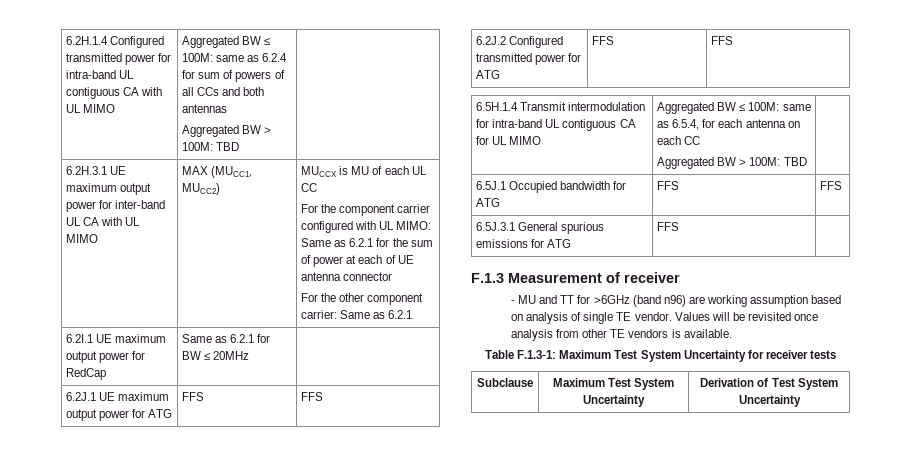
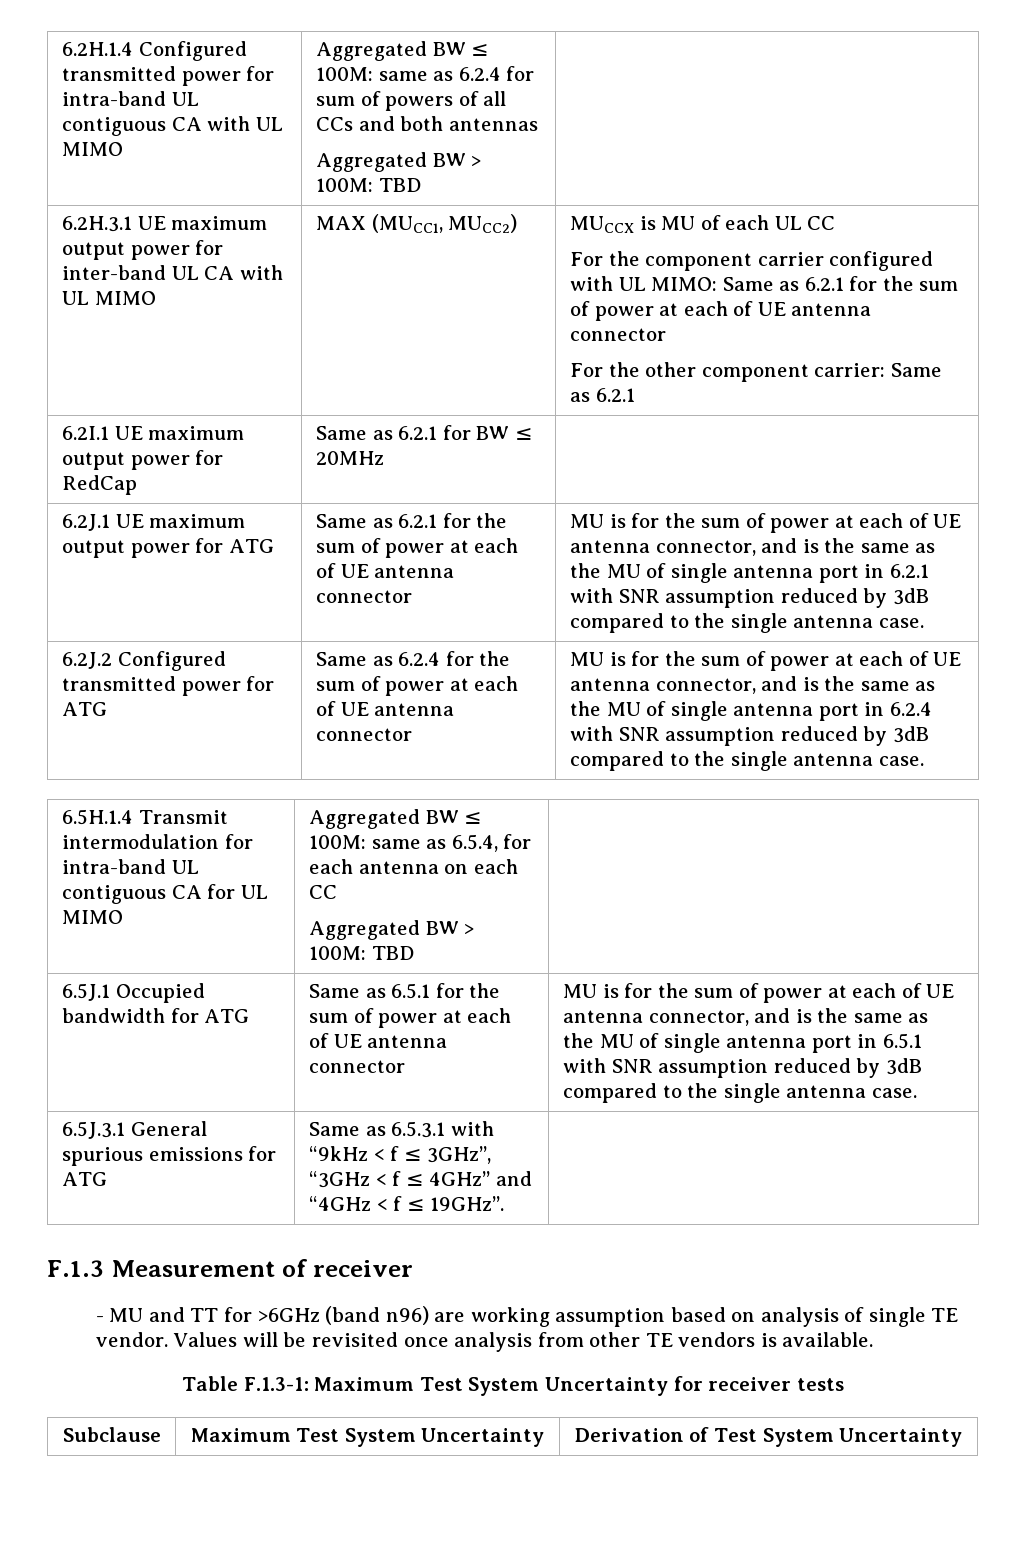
[182,392,205,401] [301,392,324,401] FFS | FFS -> [315,513,508,528] [315,538,519,558] [315,563,455,578] [315,590,412,603] [569,513,962,533] [569,538,936,556] [569,563,929,583] [569,588,929,608] [569,613,924,633] Same as 6.2.1 for the sum of power at each of UE antenna connector | MU is for the sum of power at each of UE antenna connector, and is the same as the MU of single antenna port in 6.2.1 with SNR assumption reduced by 3dB compared to the single antenna case.
[592,36,615,45] [711,36,734,45] FFS | FFS -> [315,651,511,666] [315,676,519,696] [315,701,455,716] [315,728,412,741] [569,651,962,671] [569,676,936,694] [569,701,932,721] [569,726,929,746] [569,751,924,771] Same as 6.2.4 for the sum of power at each of UE antenna connector | MU is for the sum of power at each of UE antenna connector, and is the same as the MU of single antenna port in 6.2.4 with SNR assumption reduced by 3dB compared to the single antenna case.
[657,181,680,190] [820,181,843,190] FFS | FFS -> [308,983,501,999] [308,1008,512,1028] [308,1033,448,1048] [308,1060,405,1073] [562,983,955,1003] [562,1008,929,1026] [562,1033,922,1053] [562,1058,922,1078] [562,1083,917,1103] Same as 6.5.1 for the sum of power at each of UE antenna connector | MU is for the sum of power at each of UE antenna connector, and is the same as the MU of single antenna port in 6.5.1 with SNR assumption reduced by 3dB compared to the single antenna case.
[657,222,680,231] FFS -> [308,1121,494,1138] [308,1146,492,1164] [308,1171,532,1188] [308,1196,505,1211] Same as 6.5.3.1 with “9kHz < f ≤ 3GHz”, “3GHz < f ≤ 4GHz” and “4GHz < f ≤ 19GHz”.

